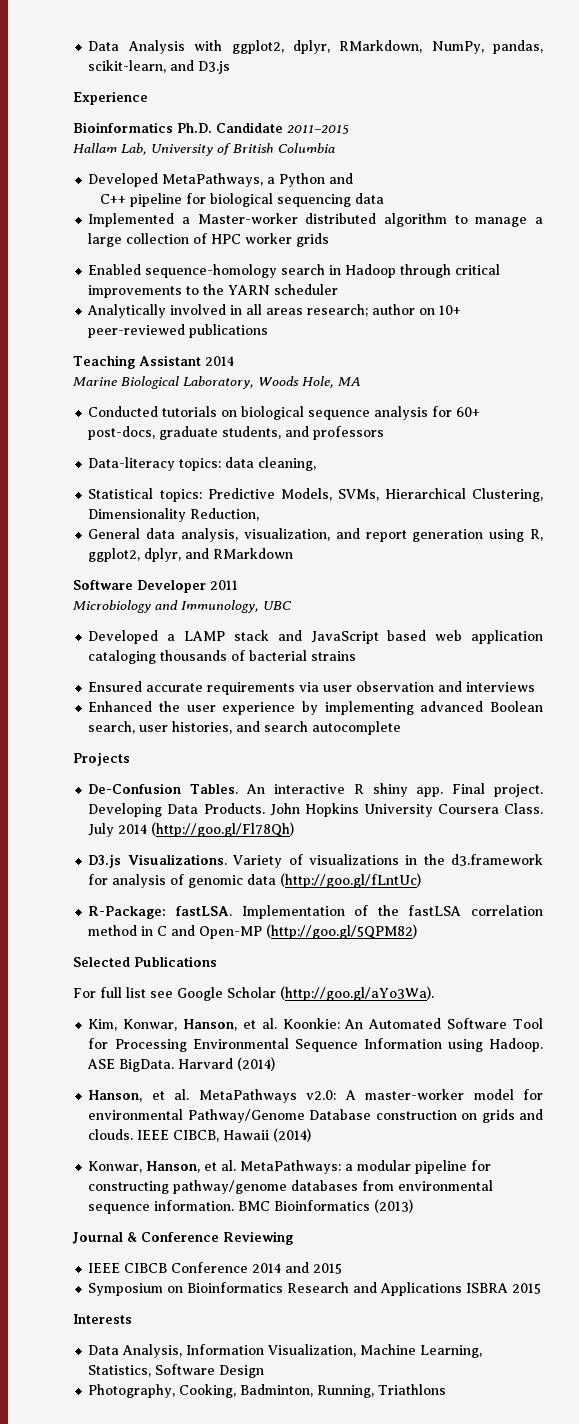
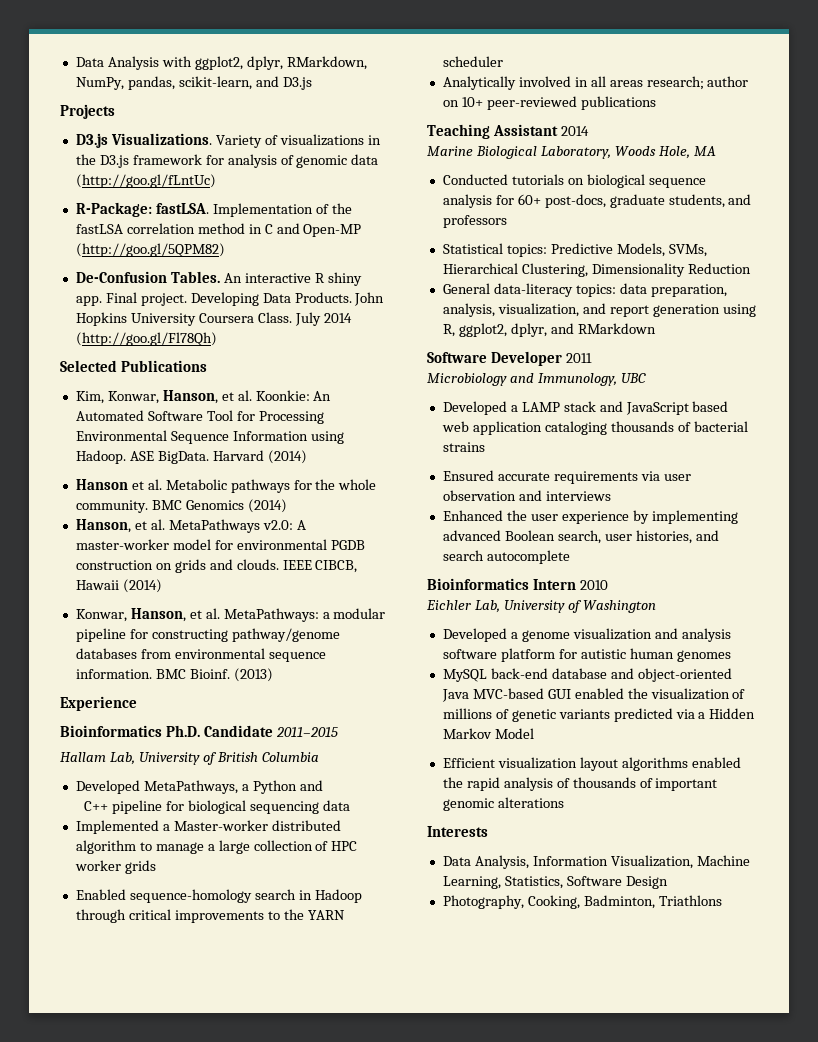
(231, 67) none -> [60,104,115,119] [75,133,381,148] [75,154,379,168] [75,174,216,188] [75,202,352,217] [75,223,362,237] [75,243,225,257] [75,271,362,286] [75,292,385,306] [75,312,352,326] [75,332,217,346] [60,360,207,372] [75,390,332,404] [75,410,324,424] [75,430,344,444] [75,450,307,464] [75,479,377,493] [75,499,287,513] [75,519,306,533] [75,539,365,550] [75,559,358,573] [75,579,162,593] [75,608,386,622] [75,628,340,642] [75,648,326,662] [75,668,273,682] // Projects // D3.js Visualizations. Variety of visualizations in the D3.js framework for analysis of genomic data (http://goo.gl/fLntUc) // R-Package: fastLSA. Implementation of the fastLSA correlation method in C and Open-MP (http://goo.gl/5QPM82) // De-Confusion Tables. An interactive R shiny app. Final project. Developing Data Products. John Hopkins University Coursera Class. July 2014 (http://goo.gl/Fl78Qh) // Selected Publications // Kim, Konwar, Hanson, et al. Koonkie: An Automated Software Tool for Processing Environmental Sequence Information using Hadoop. ASE BigData. Harvard (2014) // Hanson et al. Metabolic pathways for the whole community. BMC Genomics (2014) // Hanson, et al. MetaPathways v2.0: A master-worker model for environmental PGDB construction on grids and clouds. IEEE CIBCB, Hawaii (2014) // Konwar, Hanson, et al. MetaPathways: a modular pipeline for constructing pathway/genome databases from environmental sequence information. BMC Bioinf. (2013)
[88,457,317,471] // Data-literacy topics: data cleaning, -> (507, 221) none
[190,508,260,521] Reduction, -> [687,263,751,274] Reduction
[146,528,176,539] data -> [493,283,727,297] data-literacy topics: data preparation,
[73,752,130,766] [88,783,543,797] [88,803,543,817] [88,822,295,837] [88,854,543,868] [88,873,422,888] [88,905,544,919] [88,924,418,939] [73,956,217,967] [73,986,434,1001] [88,1018,544,1031] [88,1038,544,1052] [87,1057,276,1072] [88,1089,543,1103] [88,1109,543,1123] [88,1128,312,1142] [88,1160,492,1174] [88,1180,494,1194] [88,1199,414,1214] [72,1231,293,1245] [88,1262,343,1274] [88,1282,542,1296] Projects // De-Confusion Tables. An interactive R shiny app. Final project. Developing Data Products. John Hopkins University Coursera Class. July 2014 (http://goo.gl/Fl78Qh) // D3.js Visualizations. Variety of visualizations in the d3.framework for analysis of genomic data (http://goo.gl/fLntUc) // R-Package: fastLSA. Implementation of the fastLSA correlation method in C and Open-MP (http://goo.gl/5QPM82) // Selected Publications // For full list see Google Scholar (http://goo.gl/aYo3Wa). // Kim, Konwar, Hanson, et al. Koonkie: An Automated Software Tool for Processing Environmental Sequence Information using Hadoop. ASE BigData. Harvard (2014) // Hanson, et al. MetaPathways v2.0: A master-worker model for environmental Pathway/Genome Database construction on grids and clouds. IEEE CIBCB, Hawaii (2014) // Konwar, Hanson, et al. MetaPathways: a modular pipeline for constructing pathway/genome databases from environmental sequence information. BMC Bioinformatics (2013) // Journal & Conference Reviewing // IEEE CIBCB Conference 2014 and 2015 // Symposium on Bioinformatics Research and Applications ISBRA 2015 -> [427,578,608,590] [426,600,656,613] [442,628,731,642] [442,648,731,662] [442,668,732,682] [441,688,746,702] [442,708,756,722] [442,728,534,739] [442,757,741,771] [442,777,718,791] [442,797,564,811] Bioinformatics Intern 2010 // Eichler Lab, University of Washington // Developed a genome visualization and analysis software platform for autistic human genomes // MySQL back-end database and object-oriented Java MVC-based GUI enabled the visualization of millions of genetic variants predicted via a Hidden Markov Model // Efficient visualization layout algorithms enabled the rapid analysis of thousands of important genomic alterations
[317,1385,375,1398] Running, -> (655, 902) none

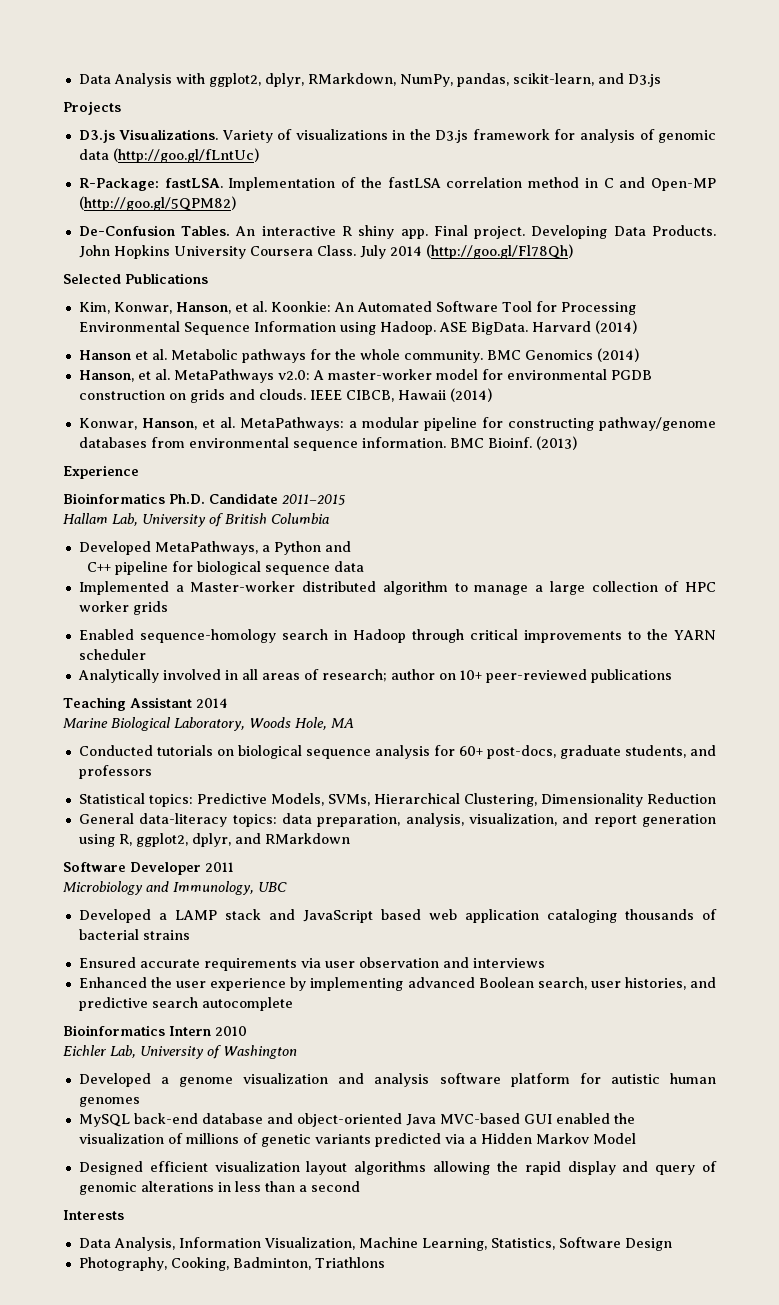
[250,801,320,814] sequencing -> [264,565,330,575] sequence
(643, 83) none -> [303,669,319,680] of
(719, 535) none -> [78,997,148,1011] predictive
[442,758,495,768] Efficient -> [78,1161,208,1175] Designed efficient
[691,757,741,768] enabled -> [433,1161,491,1175] allowing
[503,777,718,791] [442,797,564,811] analysis of thousands of important genomic alterations -> [567,1161,718,1175] [78,1181,360,1195] display and query of genomic alterations in less than a second

